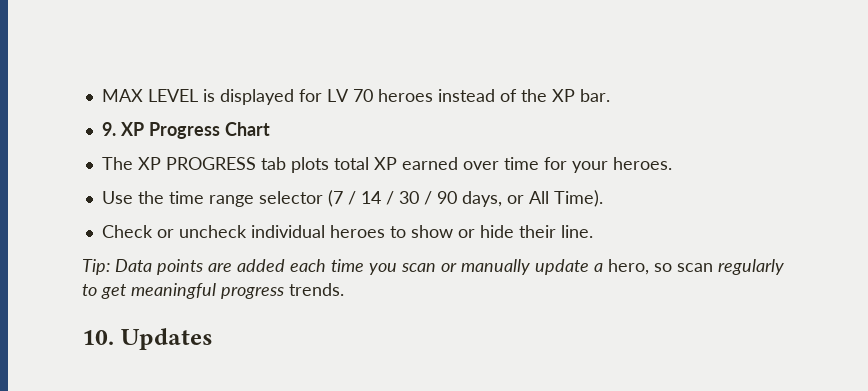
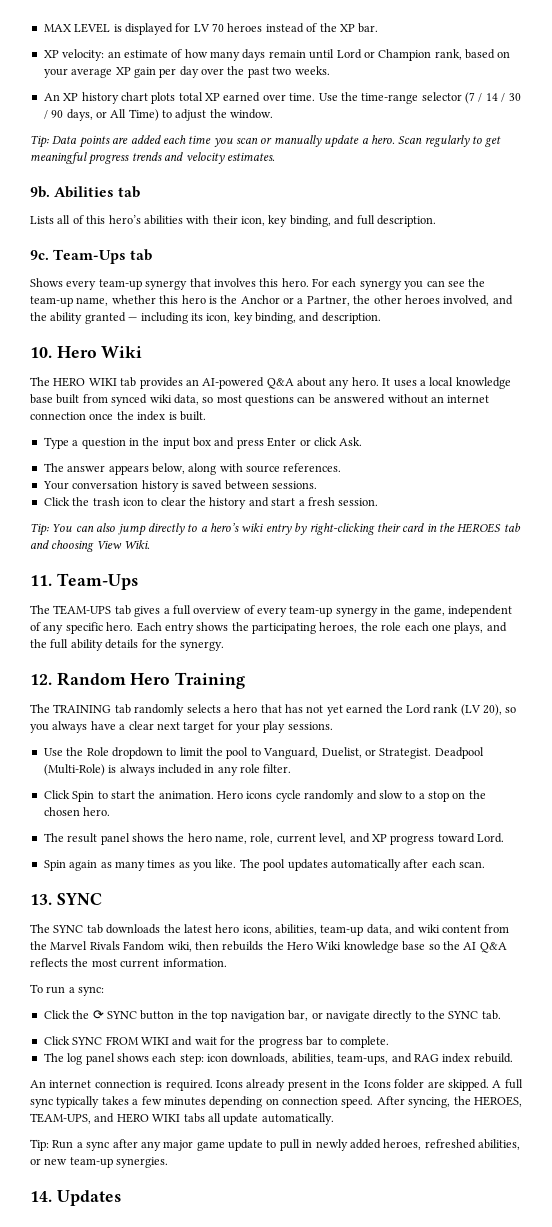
[101,122,270,139] [101,157,286,170] 9. XP Progress Chart // The XP PROGRESS tab -> [43,49,511,61] [43,66,330,78] [43,92,148,104] XP velocity: an estimate of how many days remain until Lord or Champion rank, based on your average XP gain per day over the past two weeks. // An XP history chart
[503,157,672,173] [101,191,254,207] time for your heroes. // Use the time range -> [289,92,419,104] time. Use the time-range
[553,190,603,207] [101,225,593,238] Time). // Check or uncheck individual heroes to show or hide their line. -> [128,109,274,121] Time) to adjust the window.
[608,259,713,275] hero, so scan -> [370,135,423,144] hero. Scan
[289,283,344,296] [82,330,114,345] trends. // 10. -> [131,152,275,164] [30,186,141,198] [30,215,436,227] [30,249,153,264] [30,278,486,290] [30,295,513,307] [30,312,381,324] [30,346,143,358] [30,377,511,389] [30,394,490,406] [30,411,206,421] [43,437,363,449] [43,463,342,475] [42,480,317,492] [43,497,379,509] [30,523,521,536] [30,540,151,552] [30,573,138,590] [30,605,513,617] [30,622,507,634] [30,639,225,651] [30,672,246,689] [30,704,517,716] [30,721,333,733] [43,747,484,759] [43,764,292,776] [43,790,486,802] [43,807,111,816] [43,833,504,845] [43,859,485,871] [30,893,102,905] [30,924,510,936] [30,941,507,953] [30,958,227,968] [30,984,105,996] [43,1010,501,1022] [43,1036,389,1048] [43,1053,513,1065] [30,1079,523,1091] [30,1096,522,1108] [30,1113,334,1125] [30,1139,520,1151] [30,1157,169,1168] [30,1191,52,1202] trends and velocity estimates. // 9b. Abilities tab // Lists all of this hero’s abilities with their icon, key binding, and full description. // 9c. Team-Ups tab // Shows every team-up synergy that involves this hero. For each synergy you can see the team-up name, whether this hero is the Anchor or a Partner, the other heroes involved, and the ability granted — including its icon, key binding, and description. // 10. Hero Wiki // The HERO WIKI tab provides an AI-powered Q&A about any hero. It uses a local knowledge base built from synced wiki data, so most questions can be answered without an internet connection once the index is built. // Type a question in the input box and press Enter or click Ask. // The answer appears below, along with source references. // Your conversation history is saved between sessions. // Click the trash icon to clear the history and start a fresh session. // Tip: You can also jump directly to a hero’s wiki entry by right-clicking their card in the HEROES tab and choosing View Wiki. // 11. Team-Ups // The TEAM-UPS tab gives a full overview of every team-up synergy in the game, independent of any specific hero. Each entry shows the participating heroes, the role each one plays, and the full ability details for the synergy. // 12. Random Hero Training // The TRAINING tab randomly selects a hero that has not yet earned the Lord rank (LV 20), so you always have a clear next target for your play sessions. // Use the Role dropdown to limit the pool to Vanguard, Duelist, or Strategist. Deadpool (Multi-Role) is always included in any role filter. // Click Spin to start the animation. Hero icons cycle randomly and slow to a stop on the chosen hero. // The result panel shows the hero name, role, current level, and XP progress toward Lord. // Spin again as many times as you like. The pool updates automatically after each scan. // 13. SYNC // The SYNC tab downloads the latest hero icons, abilities, team-up data, and wiki content from the Marvel Rivals Fandom wiki, then rebuilds the Hero Wiki knowledge base so the AI Q&A reflects the most current information. // To run a sync: // Click the ⟳ SYNC button in the top navigation bar, or navigate directly to the SYNC tab. // Click SYNC FROM WIKI and wait for the progress bar to complete. // The log panel shows each step: icon downloads, abilities, team-ups, and RAG index rebuild. // An internet connection is required. Icons already present in the Icons folder are skipped. A full sync typically takes a few minutes depending on connection speed. After syncing, the HEROES, TEAM-UPS, and HERO WIKI tabs all update automatically. // Tip: Run a sync after any major game update to pull in newly added heroes, refreshed abilities, or new team-up synergies. // 14.

